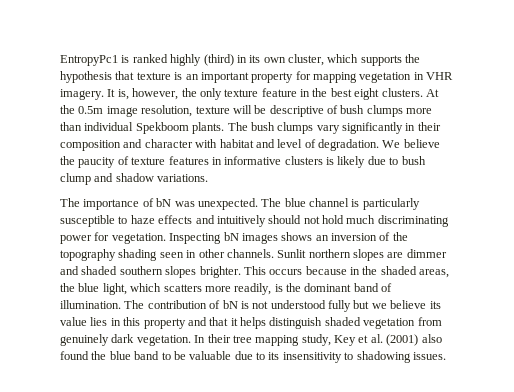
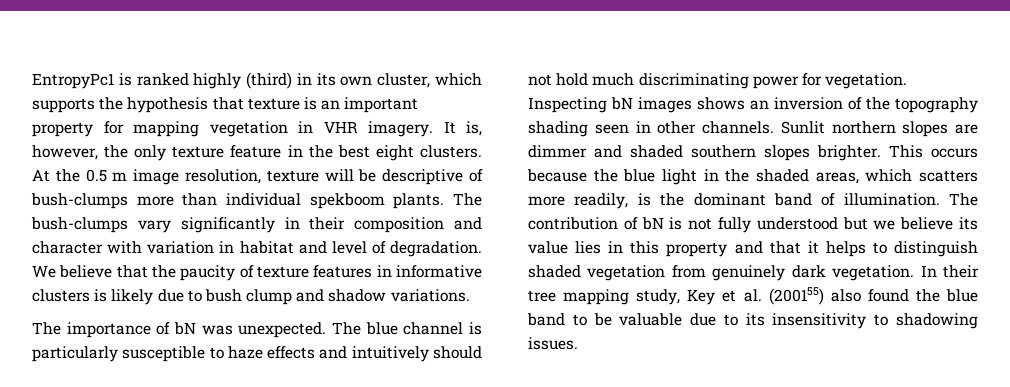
[78,106,104,114] 0.5m -> [85,169,128,182] 0.5 m
[340,105,403,117] bush clumps -> [31,193,128,209] bush-clumps
[135,122,189,134] Spekboom -> [309,193,385,209] spekboom
[250,122,314,134] bush clumps -> [31,217,128,233] bush-clumps
(218, 143) none -> [147,241,235,254] variation in
(440, 143) none -> [116,265,148,278] that
(347, 270) none -> [593,169,697,185] the blue light
[60,283,127,295] the blue light, -> (859, 178) none
[270,300,351,312] understood fully -> [718,217,838,233] fully understood
(266, 323) none -> [872,242,887,254] to
[386,334,419,346] (2001) -> [768,287,824,305] (200155)

